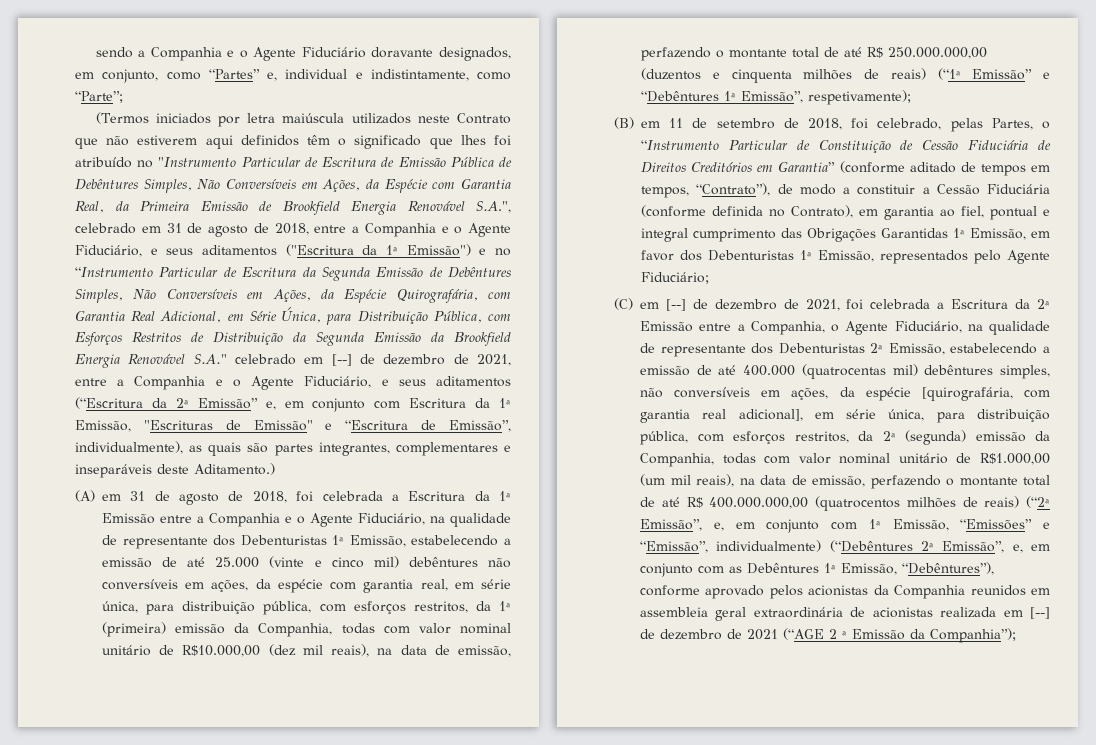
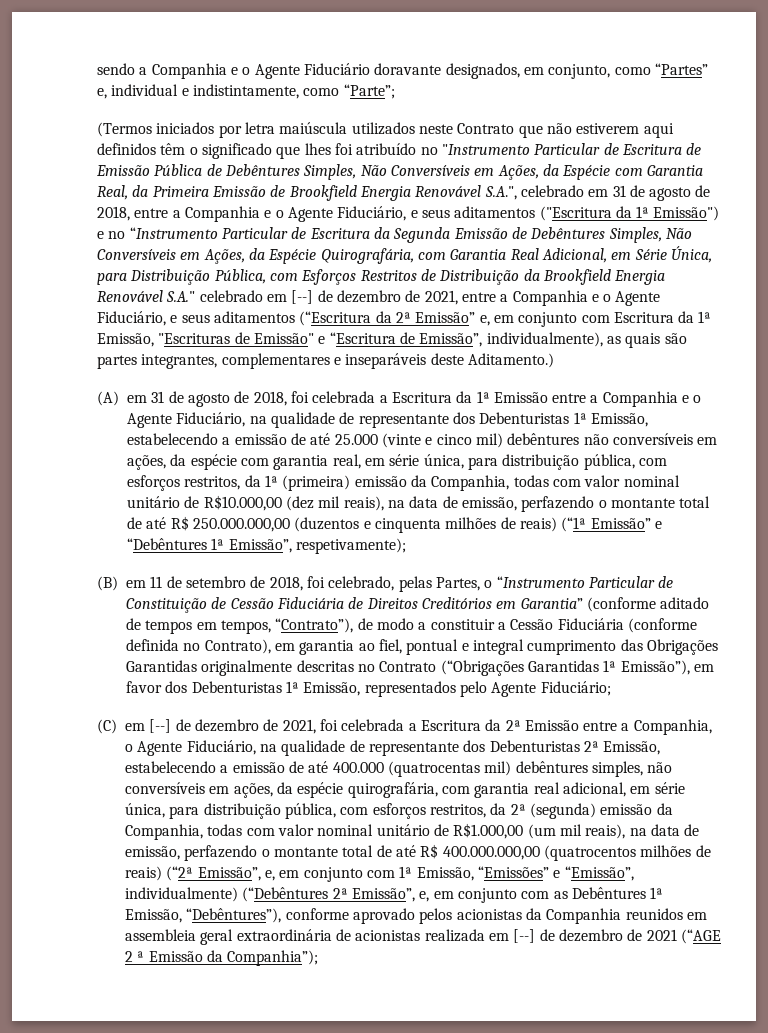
[316,332,444,346] Segunda Emissão da -> (540, 275) none
[953,228,1026,240] 1ª Emissão, -> [201,660,690,676] originalmente descritas no Contrato (“Obrigações Garantidas 1ª Emissão”),
[921,387,1013,401] [quirografária, -> [347,782,438,798] quirografária,
[738,409,803,421] adicional], -> [562,782,626,797] adicional,

